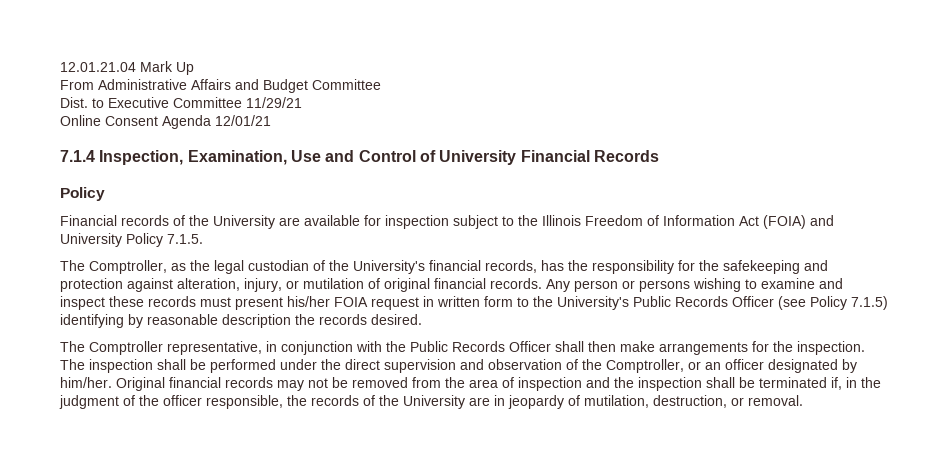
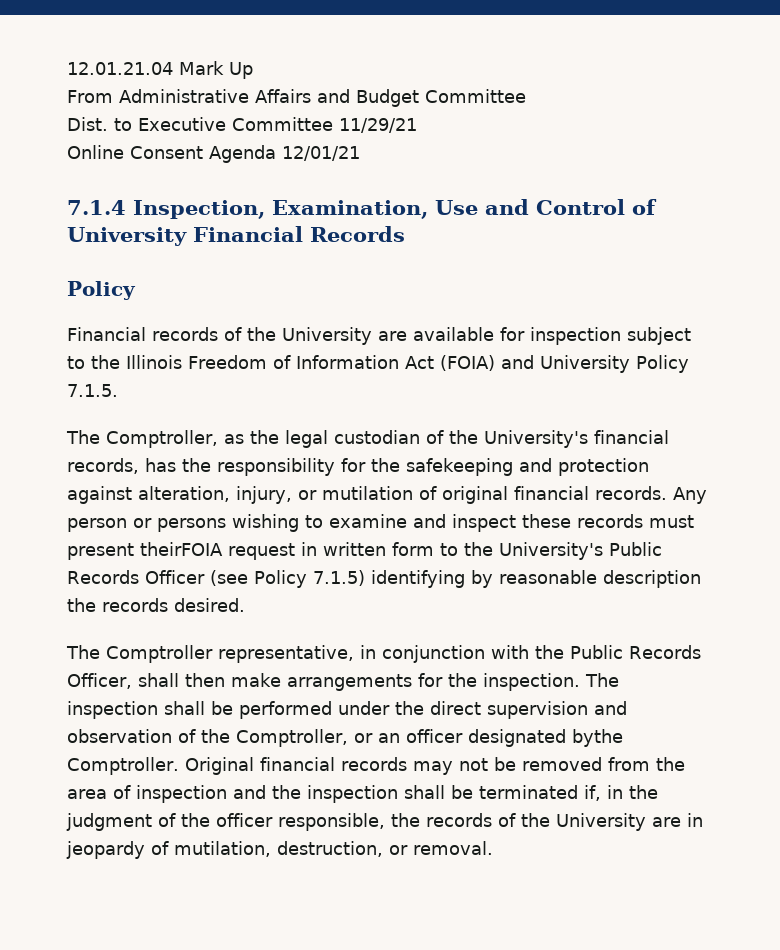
[287,296,368,307] his/her FOIA -> [140,542,223,556] theirFOIA
[509,341,551,352] Officer -> [67,673,132,689] Officer,
[842,359,857,373] [60,377,112,388] by him/her. -> [572,729,623,747] [67,757,179,775] bythe Comptroller.

